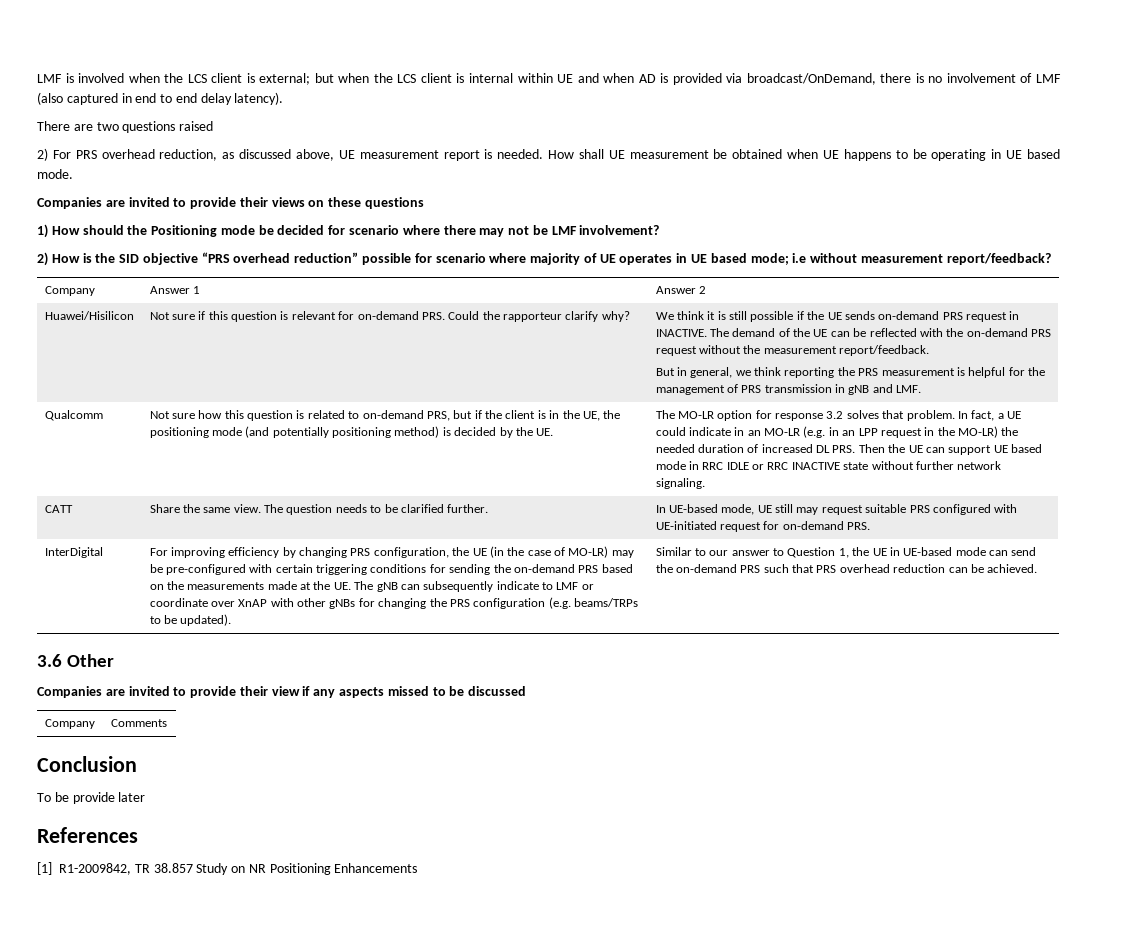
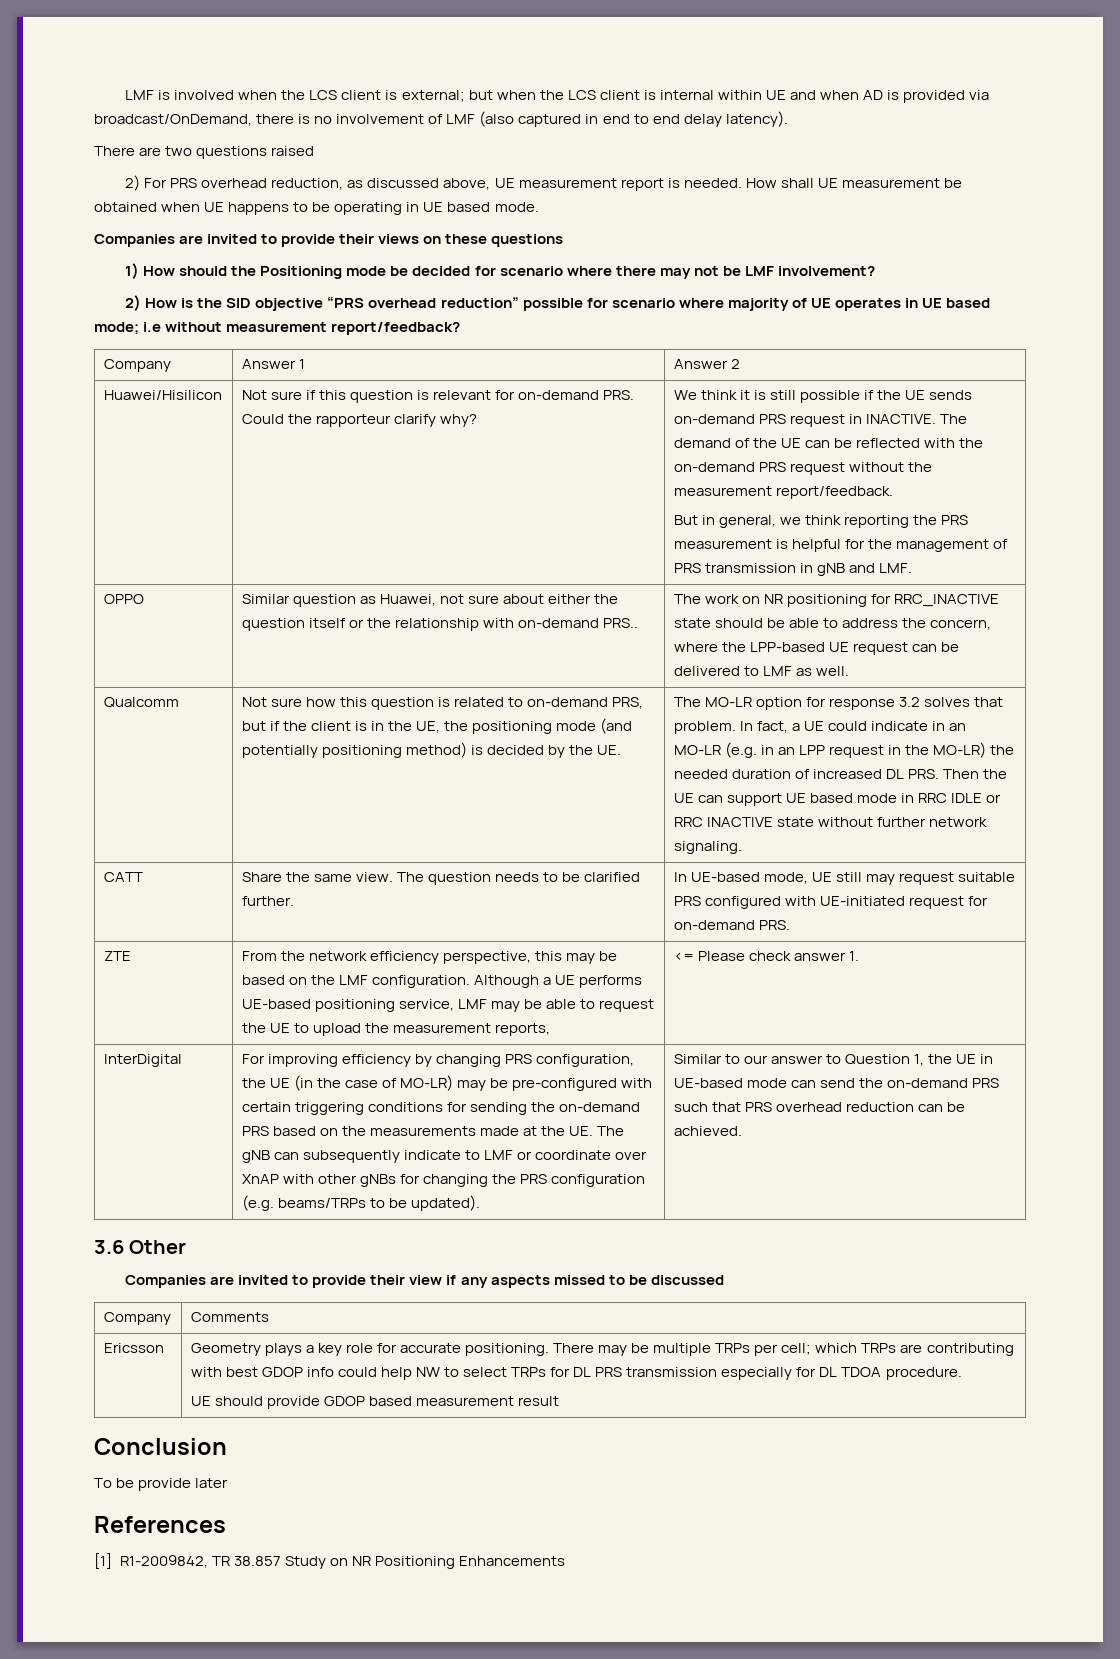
(922, 389) none -> [103,594,144,604] [241,594,619,607] [241,618,638,631] [673,594,999,607] [673,618,991,630] [673,642,959,655] [673,666,849,676] // OPPO | Similar question as Huawei, not sure about either the question itself or the relationship with on-demand PRS.. | The work on NR positioning for RRC_INACTIVE state should be able to address the concern, where the LPP-based UE request can be delivered to LMF as well.
(871, 526) none -> [103,951,131,961] [241,951,617,964] [241,975,643,988] [241,999,655,1012] [241,1023,550,1036] [673,951,859,961] // ZTE | From the network efficiency perspective, this may be based on the LMF configuration. Although a UE performs UE-based positioning service, LMF may be able to request the UE to upload the measurement reports, | <= Please check answer 1.
(167, 723) none -> [103,1343,164,1353] [190,1343,1014,1356] [190,1367,962,1380] [190,1396,559,1409] // Ericsson | Geometry plays a key role for accurate positioning. There may be multiple TRPs per cell; which TRPs are contributing with best GDOP info could help NW to select TRPs for DL PRS transmission especially for DL TDOA procedure. // UE should provide GDOP based measurement result

